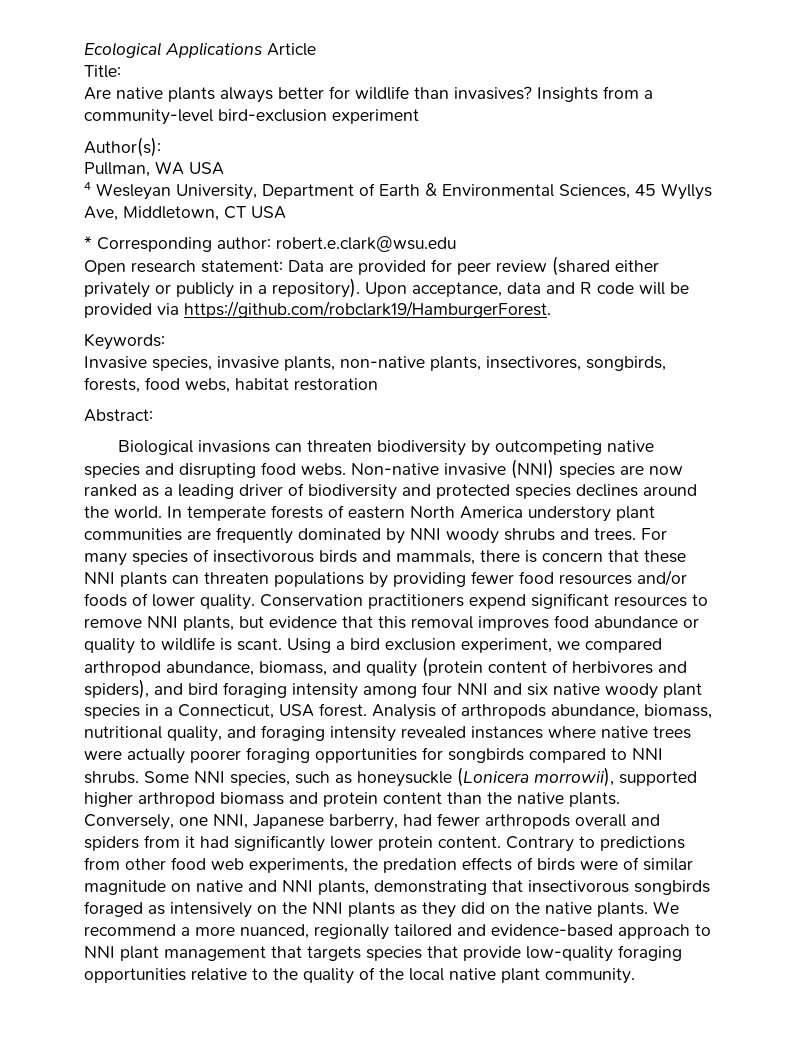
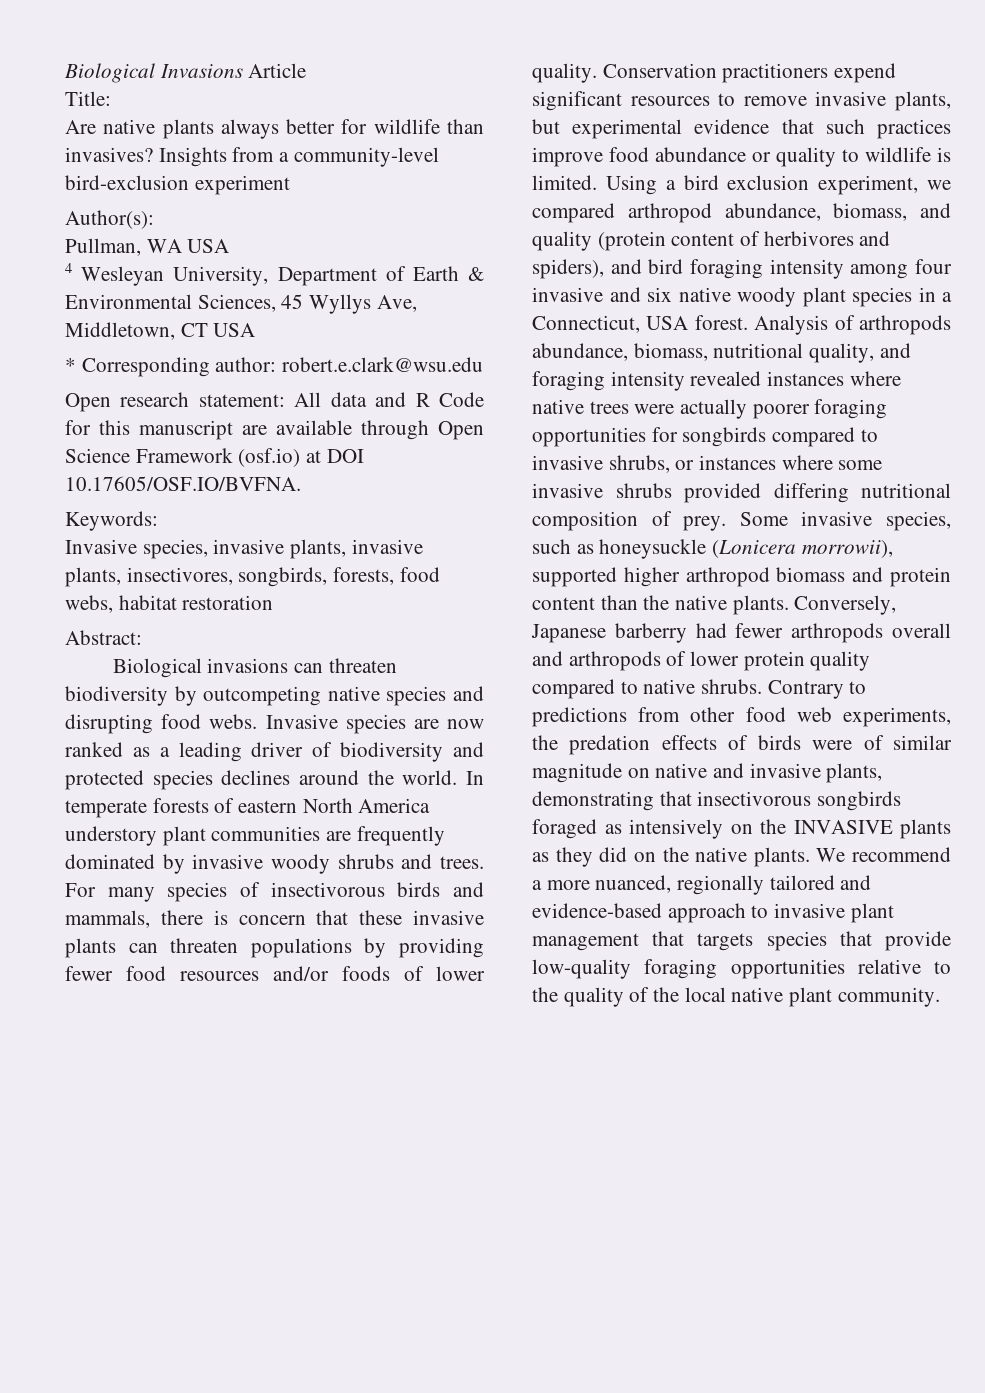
[84,42,263,58] Ecological Applications -> [64,63,243,83] Biological Invasions
[288,256,659,276] [84,278,689,298] [84,301,551,318] Data are provided for peer review (shared either privately or publicly in a repository). Upon acceptance, data and R code will be provided via https://github.com/robclark19/HamburgerForest. -> [294,392,485,407] [65,420,484,440] [65,448,364,467] [65,476,301,491] All data and R Code for this manuscript are available through Open Science Framework (osf.io) at DOI 10.17605/OSF.IO/BVFNA.
[340,356,425,368] non-native -> [351,539,423,554] invasive
[351,459,554,479] Non-native invasive (NNI) -> [265,714,338,729] Invasive
[410,528,441,540] NNI -> [192,854,264,869] invasive
[84,572,115,584] NNI -> [413,910,484,925] invasive
[147,616,178,628] NNI -> [815,91,887,106] invasive
(264, 622) none -> [572,119,683,139] experimental
[378,616,549,631] this removal improves -> [825,119,951,139] [532,147,603,167] such practices improve
[237,638,282,651] scant. -> [532,175,597,190] limited.
[457,683,488,695] NNI -> [532,287,603,302] invasive
[632,748,663,760] [84,771,225,784] NNI shrubs. Some NNI -> [532,455,883,473] [532,483,951,503] [532,511,873,531] invasive shrubs, or instances where some invasive shrubs provided differing nutritional composition of prey. Some invasive
[179,814,398,830] one NNI, Japanese barberry, -> [531,623,687,643] Japanese barberry
[84,835,501,852] spiders from it had significantly lower protein content. -> [568,651,871,671] [532,679,763,699] arthropods of lower protein quality compared to native shrubs.
[282,880,313,892] NNI -> [749,763,821,778] invasive
[312,902,343,914] NNI -> [793,820,893,834] INVASIVE
[84,946,115,958] NNI -> [774,903,846,918] invasive

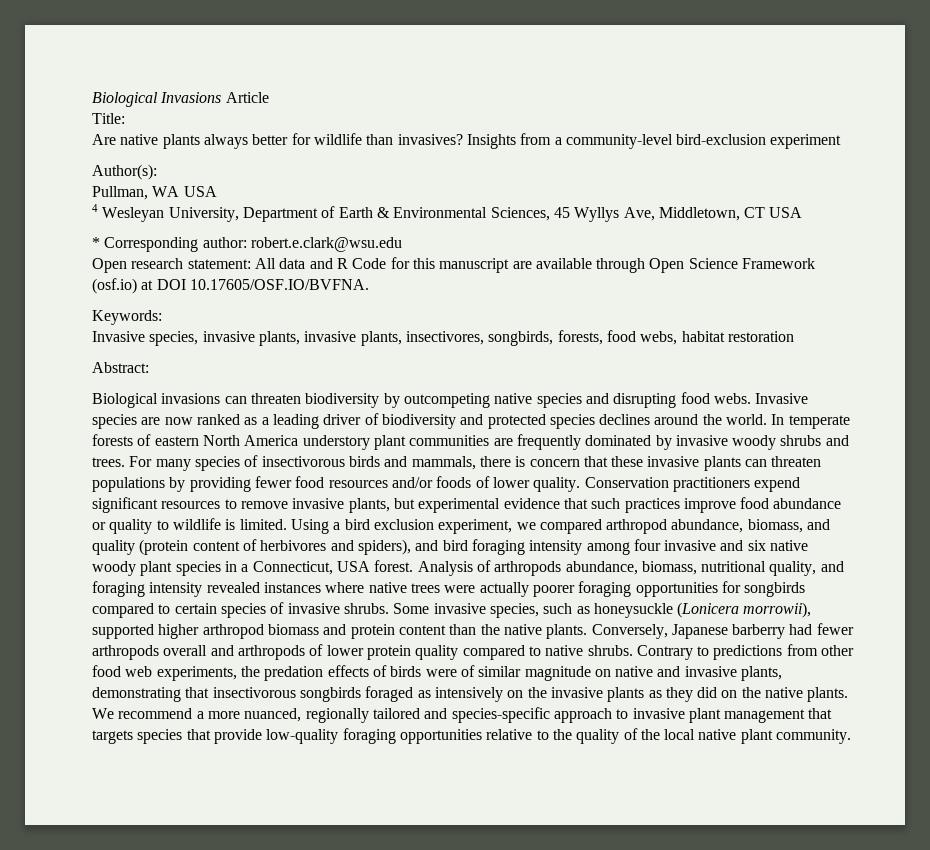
[532,455,883,473] [532,483,951,503] [532,511,727,531] invasive shrubs, or instances where some invasive shrubs provided differing nutritional composition of prey. -> [174,602,389,618] certain species of invasive shrubs.
[793,820,893,834] INVASIVE -> [550,687,603,698] invasive
[532,903,662,918] evidence-based -> [451,707,550,723] species-specific

